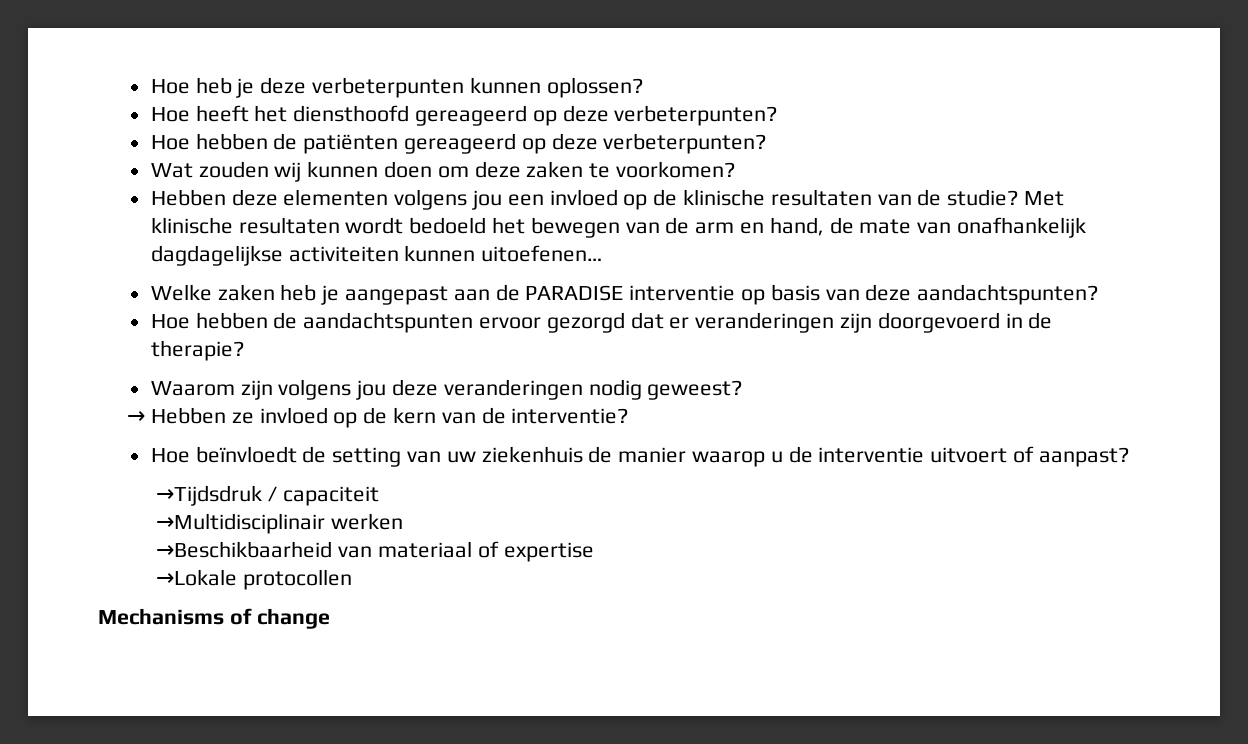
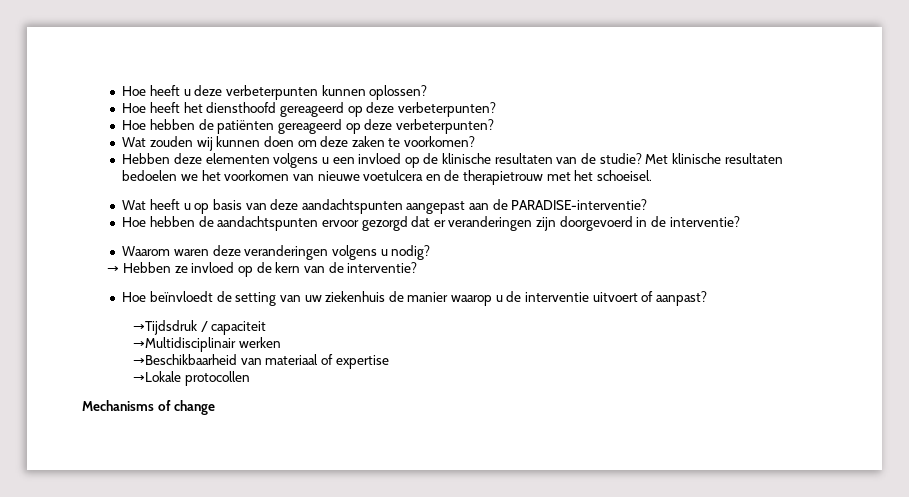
[150,77,255,98] Hoe heb je -> [122,85,191,96] Hoe heeft u
[472,190,503,210] jou -> [321,157,329,164] u
[345,217,1087,238] [150,245,603,266] [150,284,1099,305] wordt bedoeld het bewegen van de arm en hand, de mate van onafhankelijk dagdagelijkse activiteiten kunnen uitoefenen… // Welke zaken heb je aangepast aan de PARADISE interventie op basis van deze aandachtspunten? -> [122,170,653,185] [122,199,648,214] bedoelen we het voorkomen van nieuwe voetulcera en de therapietrouw met het schoeisel. // Wat heeft u op basis van deze aandachtspunten aangepast aan de PARADISE-interventie?
[150,340,244,361] therapie? -> [669,216,740,227] interventie?
[240,379,743,400] zijn volgens jou deze veranderingen nodig geweest? -> [173,245,431,260] waren deze veranderingen volgens u nodig?

